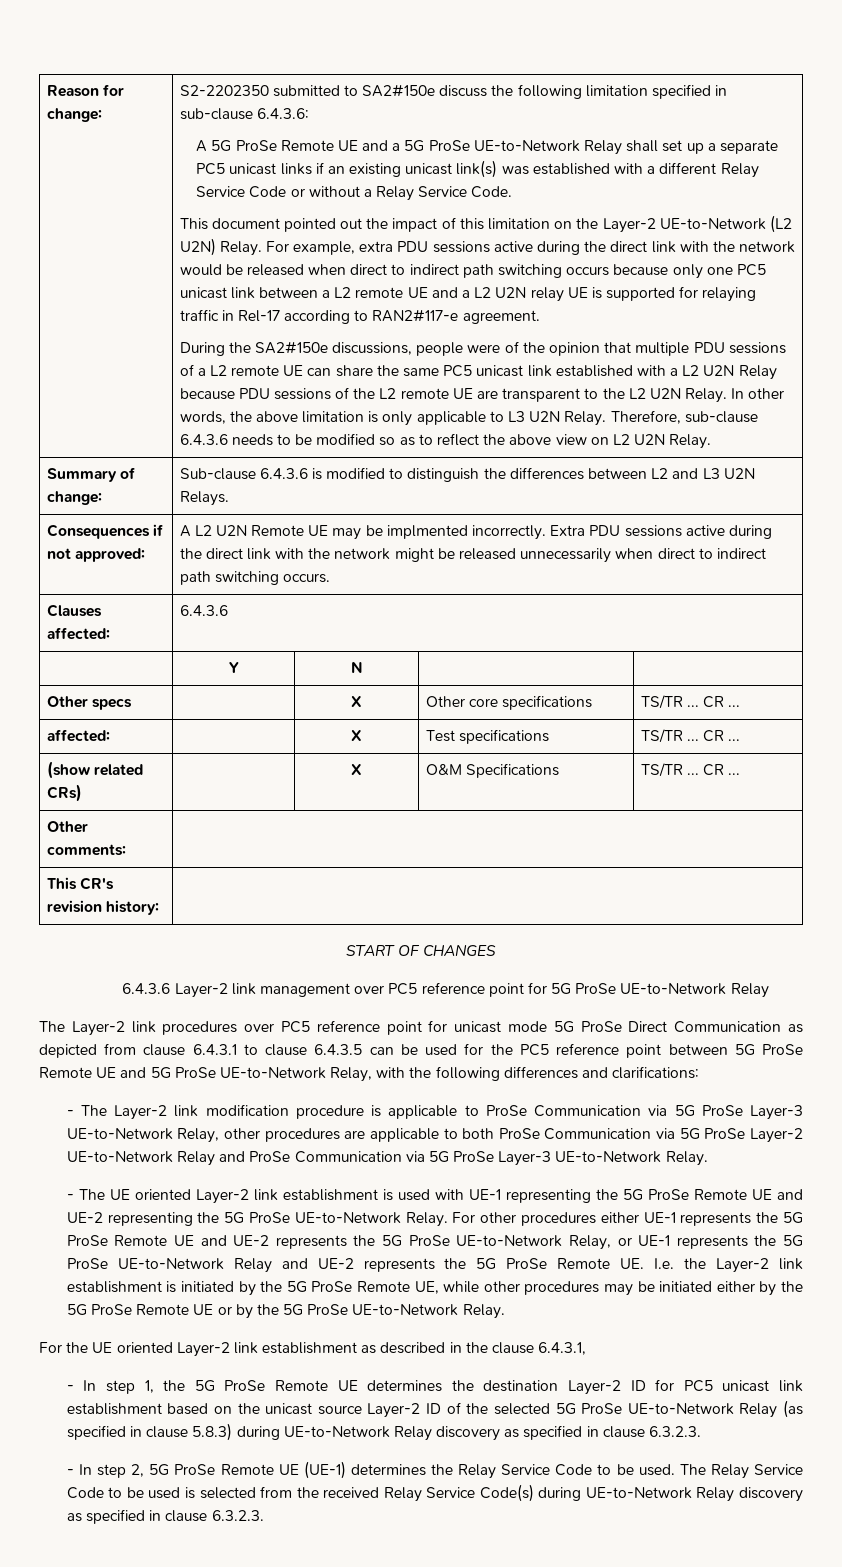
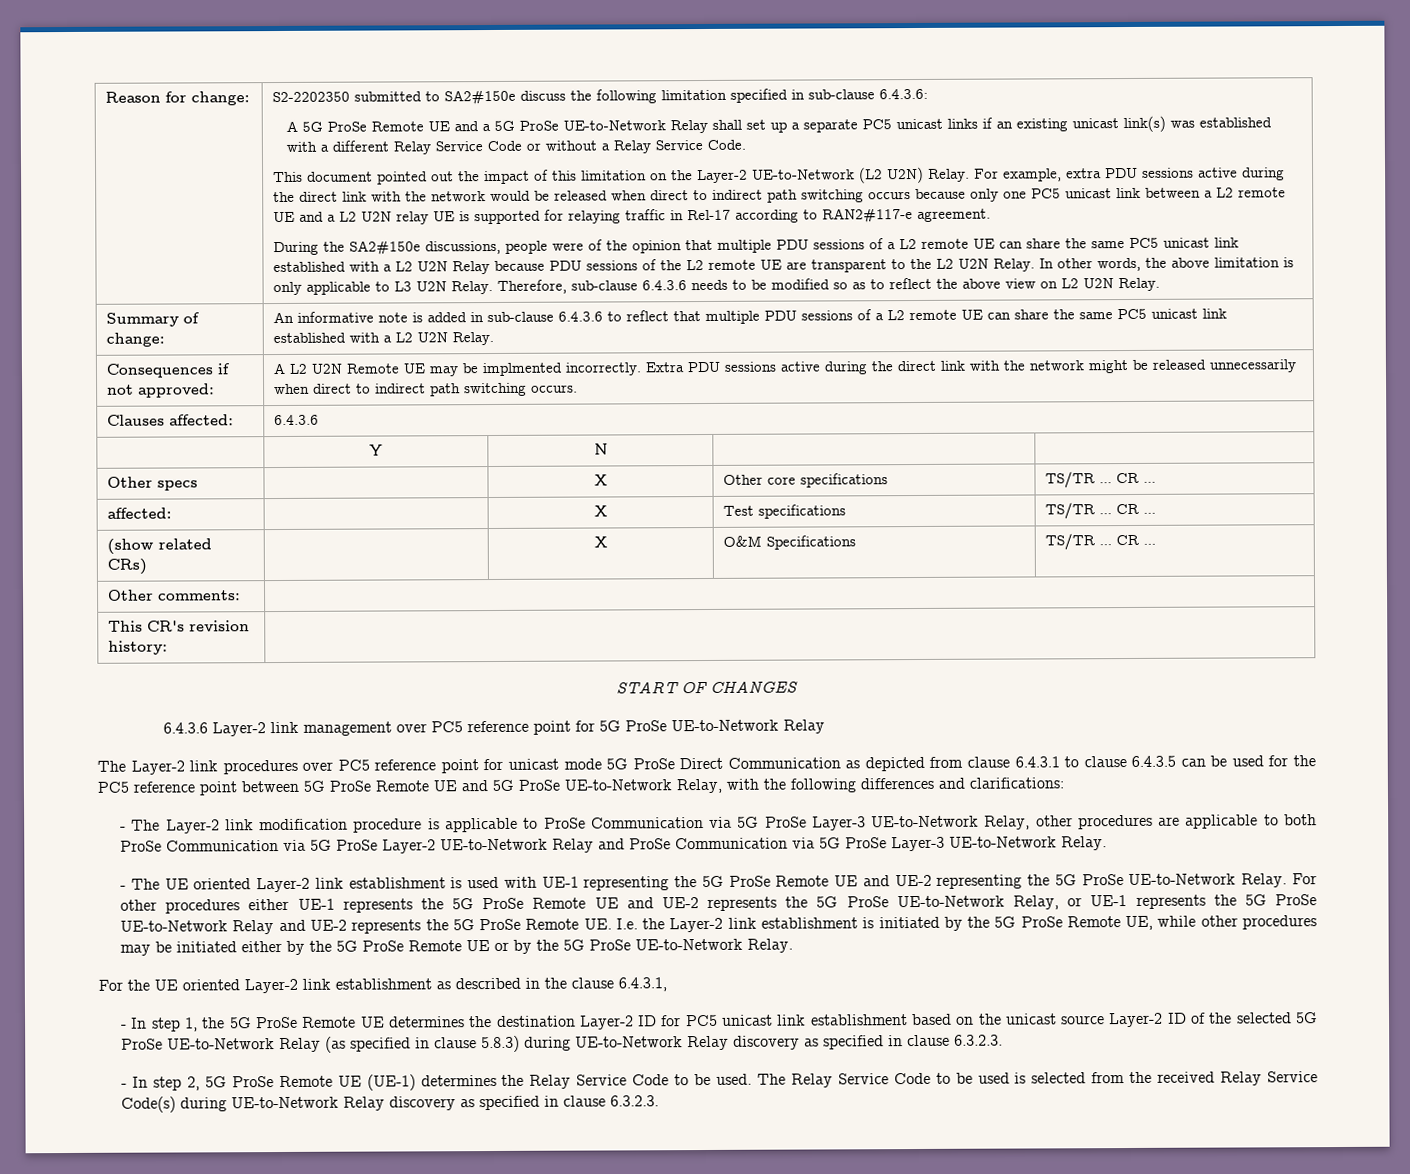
[179,467,755,482] [179,491,229,506] Sub-clause 6.4.3.6 is modified to distinguish the differences between L2 and L3 U2N Relays. -> [273,308,1228,324] [273,331,495,346] An informative note is added in sub-clause 6.4.3.6 to reflect that multiple PDU sessions of a L2 remote UE can share the same PC5 unicast link established with a L2 U2N Relay.

